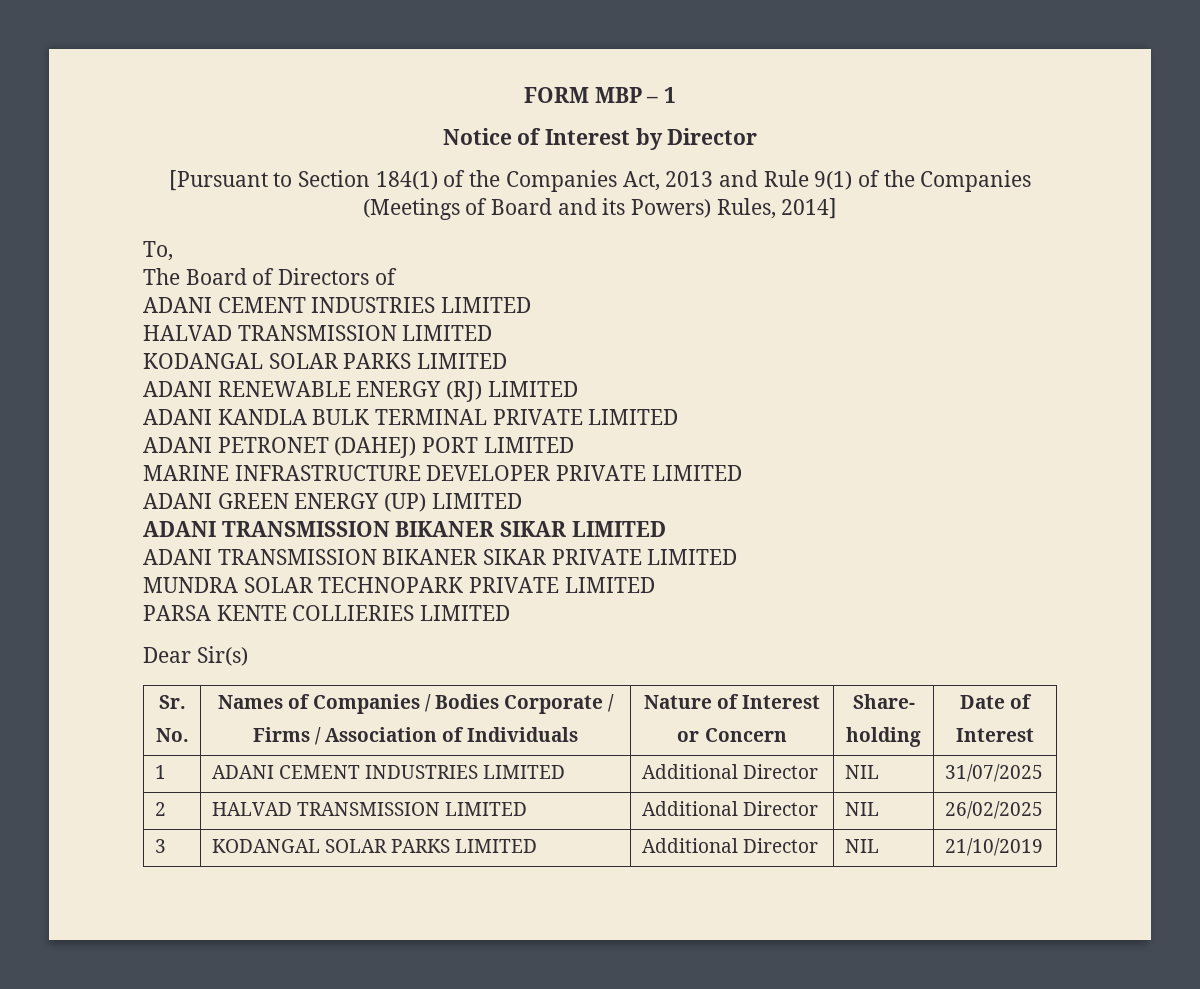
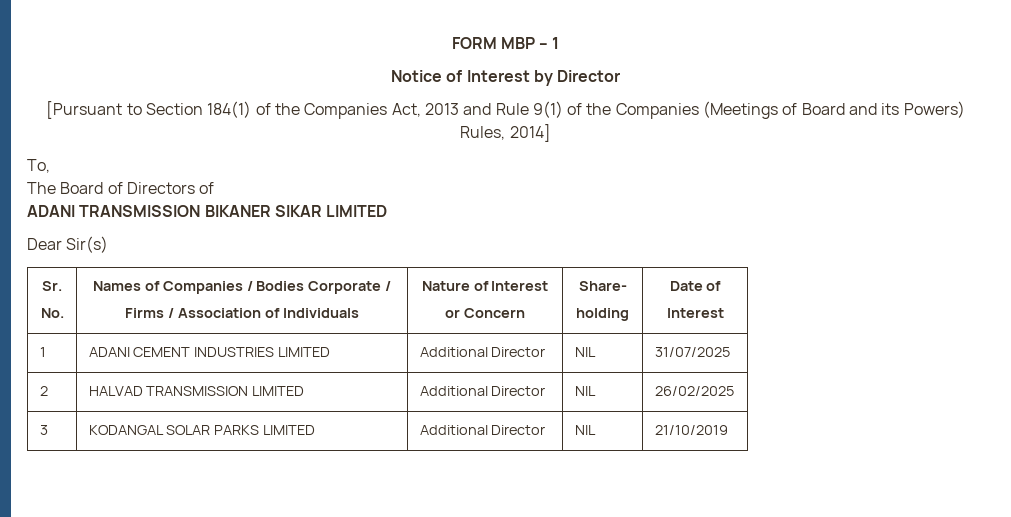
[143,297,532,313] [143,325,493,341] [143,353,508,369] [143,381,578,402] [143,409,679,425] [143,437,574,458] [143,465,742,481] [143,493,522,512] // ADANI CEMENT INDUSTRIES LIMITED // HALVAD TRANSMISSION LIMITED // KODANGAL SOLAR PARKS LIMITED // ADANI RENEWABLE ENERGY (RJ) LIMITED // ADANI KANDLA BULK TERMINAL PRIVATE LIMITED // ADANI PETRONET (DAHEJ) PORT LIMITED // MARINE INFRASTRUCTURE DEVELOPER PRIVATE LIMITED // ADANI GREEN ENERGY (UP) LIMITED -> (215, 188) none
[143,549,738,565] [143,577,655,593] [143,605,511,621] // ADANI TRANSMISSION BIKANER SIKAR PRIVATE LIMITED // MUNDRA SOLAR TECHNOPARK PRIVATE LIMITED // PARSA KENTE COLLIERIES LIMITED -> (388, 211) none

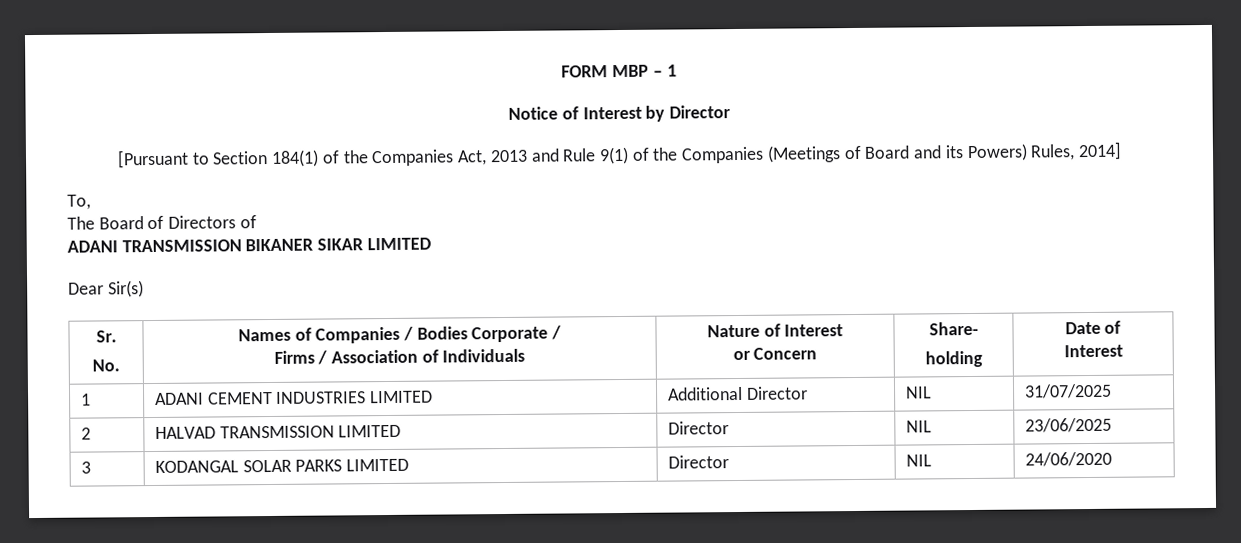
[419,386,546,396] [574,386,596,396] [654,386,734,396] Additional Director | NIL | 26/02/2025 -> [667,421,729,435] [905,420,932,433] [1024,417,1112,433] Director | NIL | 23/06/2025
[419,425,546,435] [574,425,596,435] [654,425,728,435] Additional Director | NIL | 21/10/2019 -> [667,455,729,469] [905,454,932,467] [1024,451,1112,467] Director | NIL | 24/06/2020

